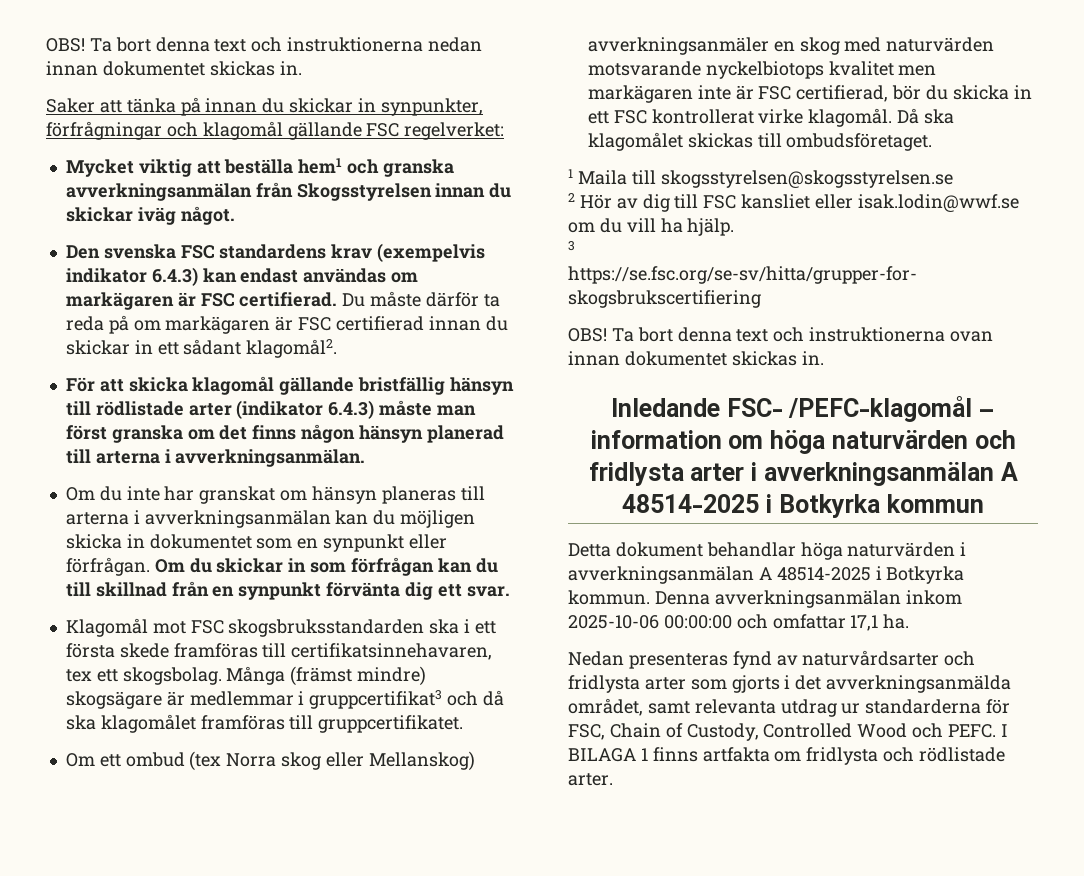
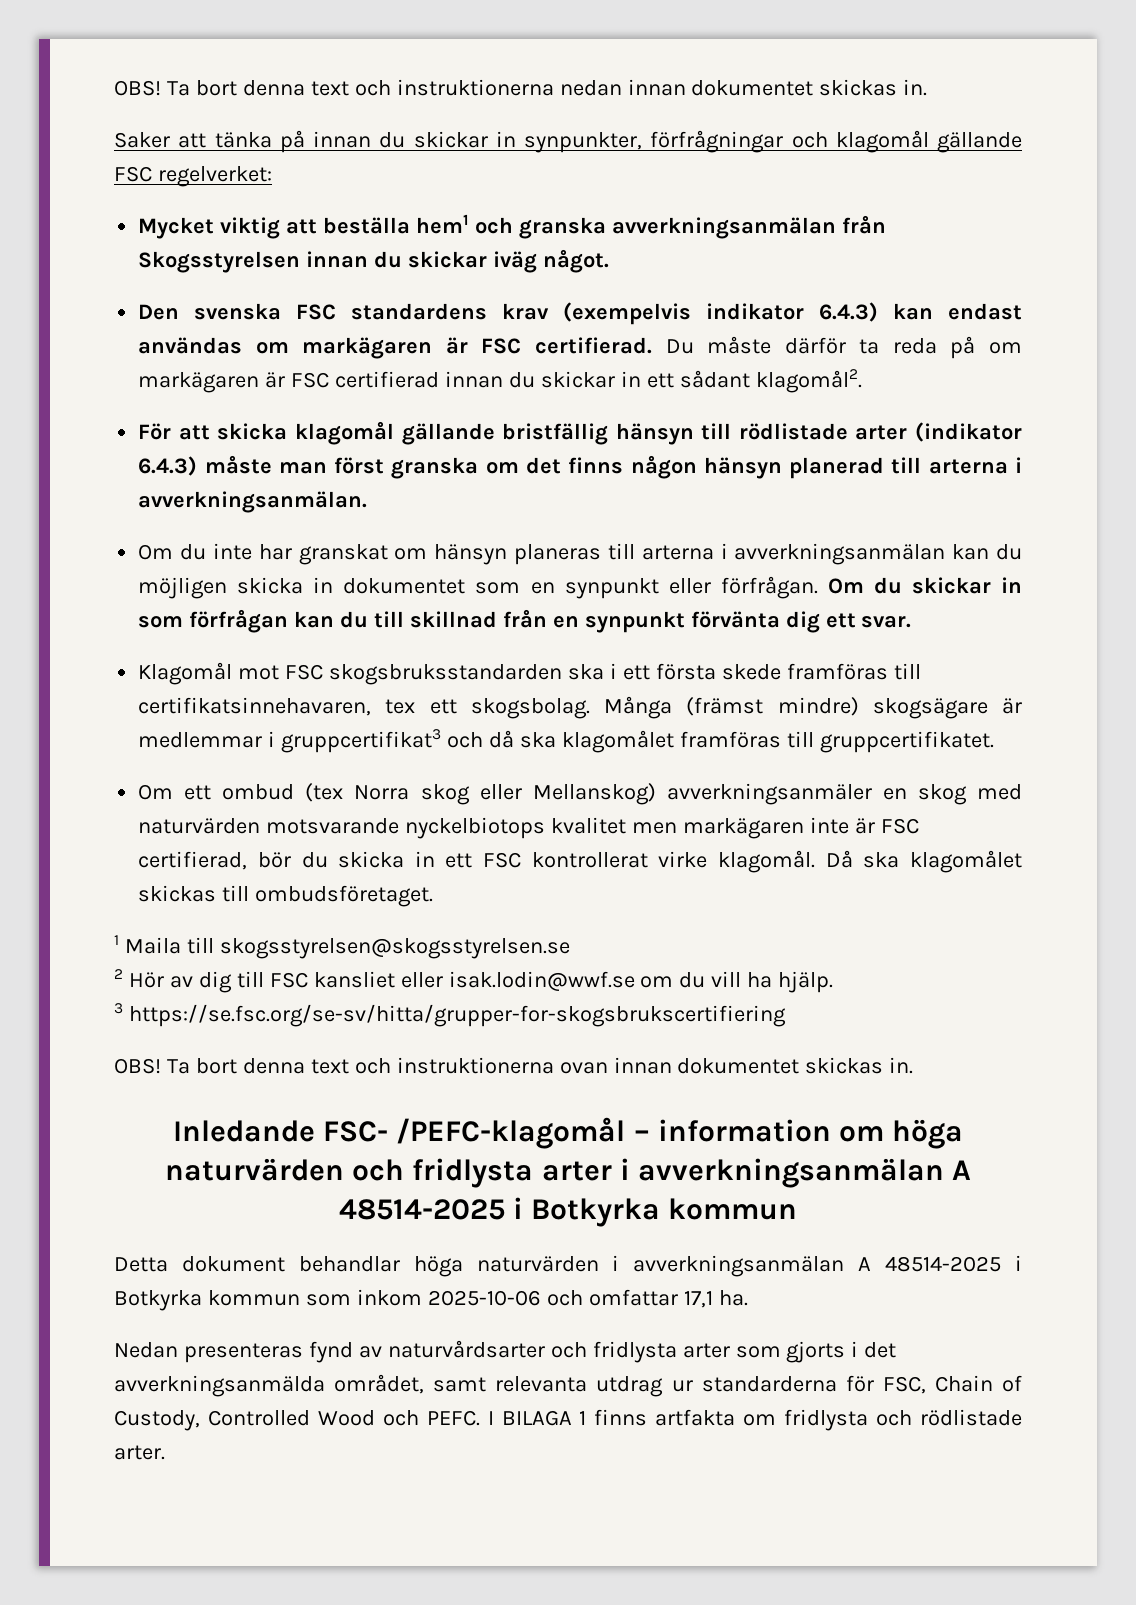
[568,590,901,608] kommun. Denna avverkningsanmälan -> [207,1290,351,1306] kommun som
[663,615,732,629] 00:00:00 -> (541, 1298) none

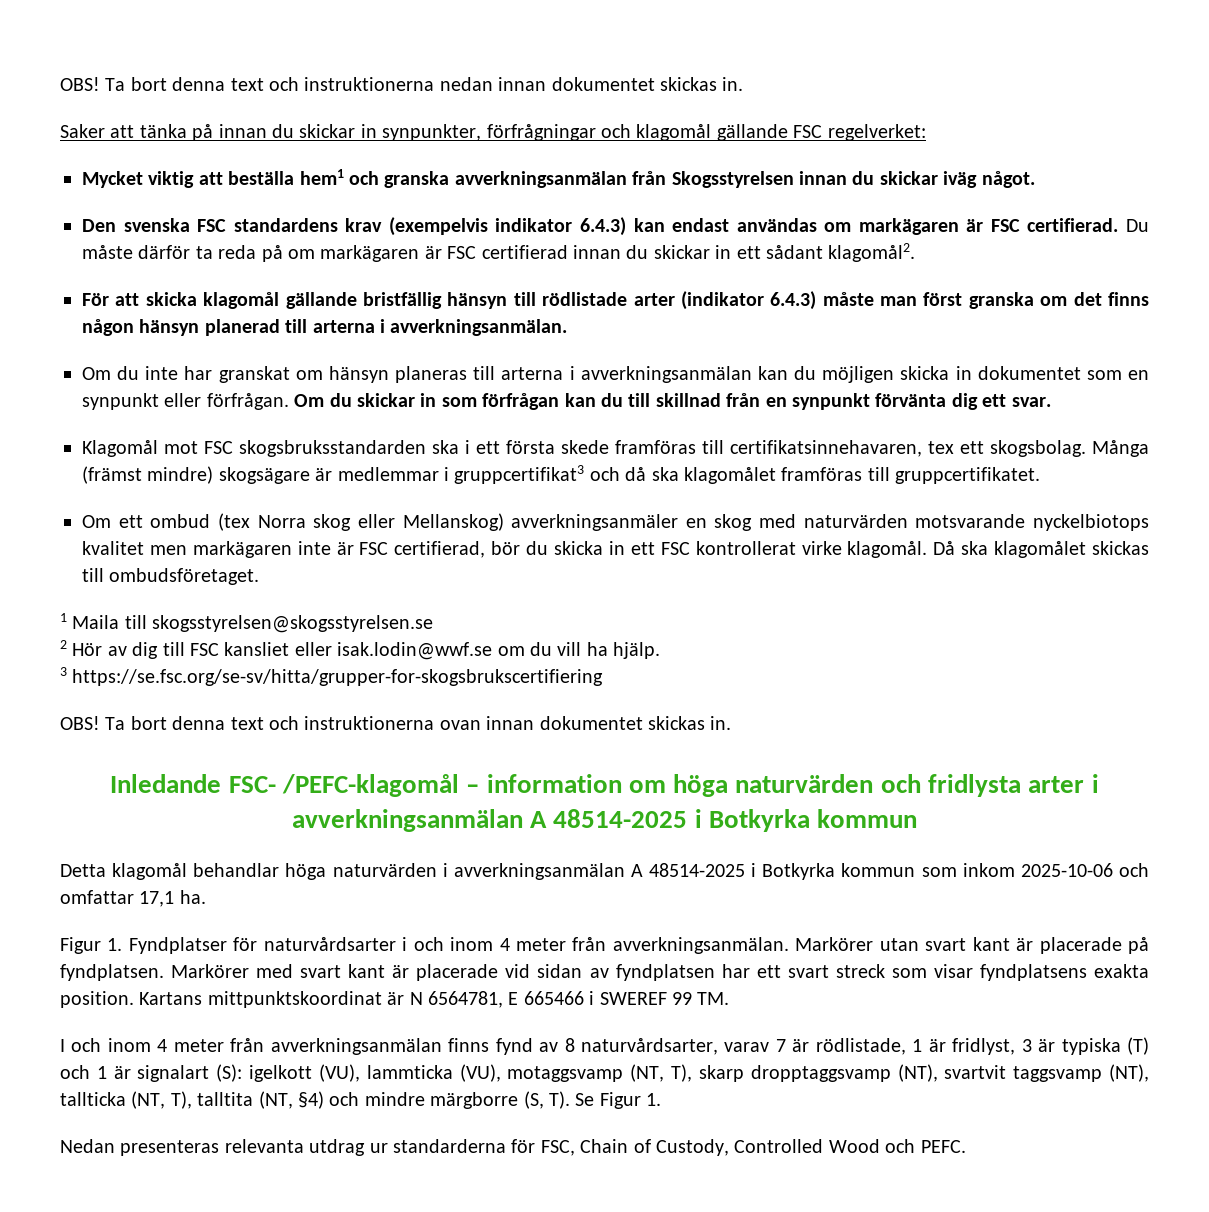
[181,1256,285,1272] dokument -> [112,863,188,880] klagomål
[114,1340,897,1363] [114,1374,487,1397] Nedan presenteras fynd av naturvårdsarter och fridlysta arter som gjorts i det avverkningsanmälda området, samt -> [60,937,1149,954] [60,964,1149,981] [60,991,730,1008] [60,1037,1150,1055] [60,1064,1150,1082] [60,1091,662,1109] [60,1139,220,1156] Figur 1. Fyndplatser för naturvårdsarter i och inom 4 meter från avverkningsanmälan. Markörer utan svart kant är placerade på fyndplatsen. Markörer med svart kant är placerade vid sidan av fyndplatsen har ett svart streck som visar fyndplatsens exakta position. Kartans mittpunktskoordinat är N 6564781, E 665466 i SWEREF 99 TM. // I och inom 4 meter från avverkningsanmälan finns fynd av 8 naturvårdsarter, varav 7 är rödlistade, 1 är fridlyst, 3 är typiska (T) och 1 är signalart (S): igelkott (VU), lammticka (VU), motaggsvamp (NT, T), skarp dropptaggsvamp (NT), svartvit taggsvamp (NT), tallticka (NT, T), talltita (NT, §4) och mindre märgborre (S, T). Se Figur 1. // Nedan presenteras
[487,1409,1022,1431] [114,1445,165,1460] I BILAGA 1 finns artfakta om fridlysta och rödlistade arter. -> (966, 1146) none

